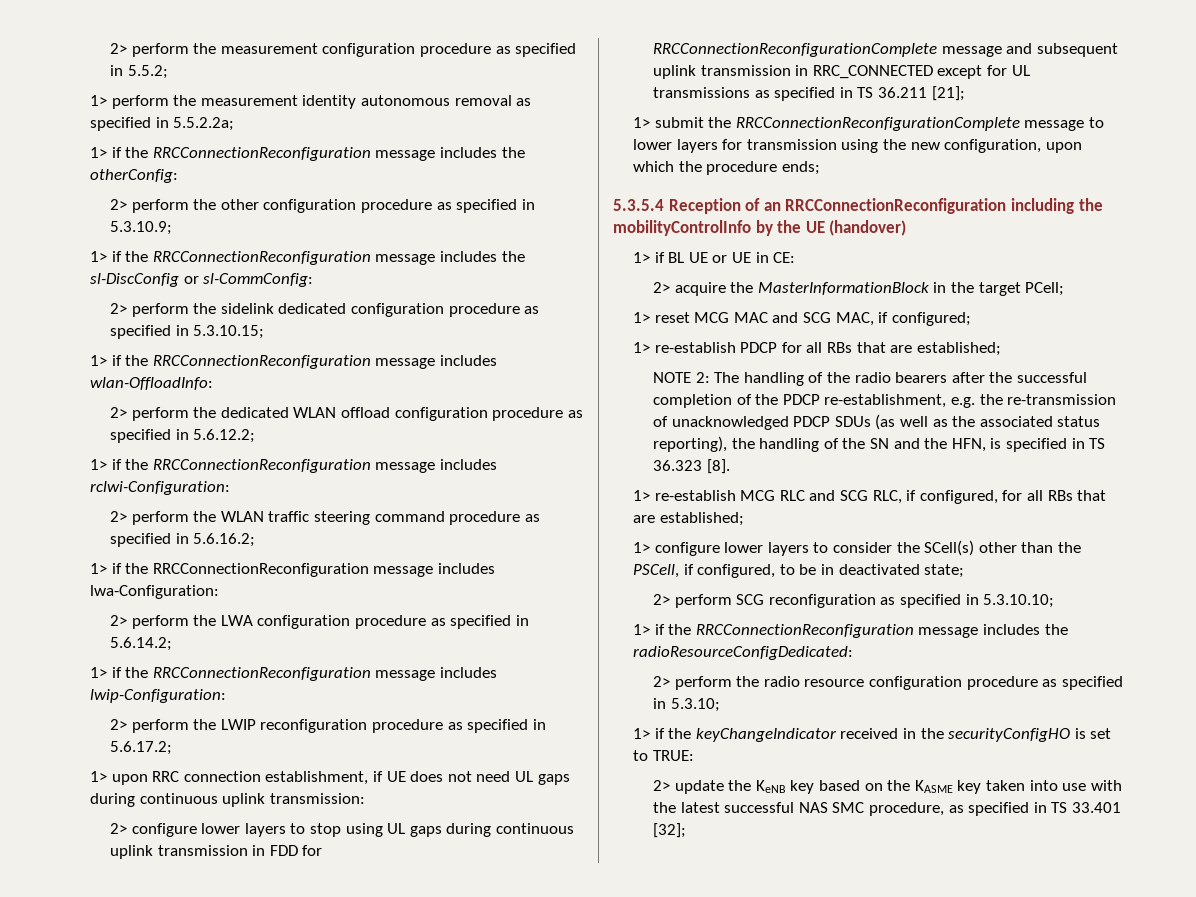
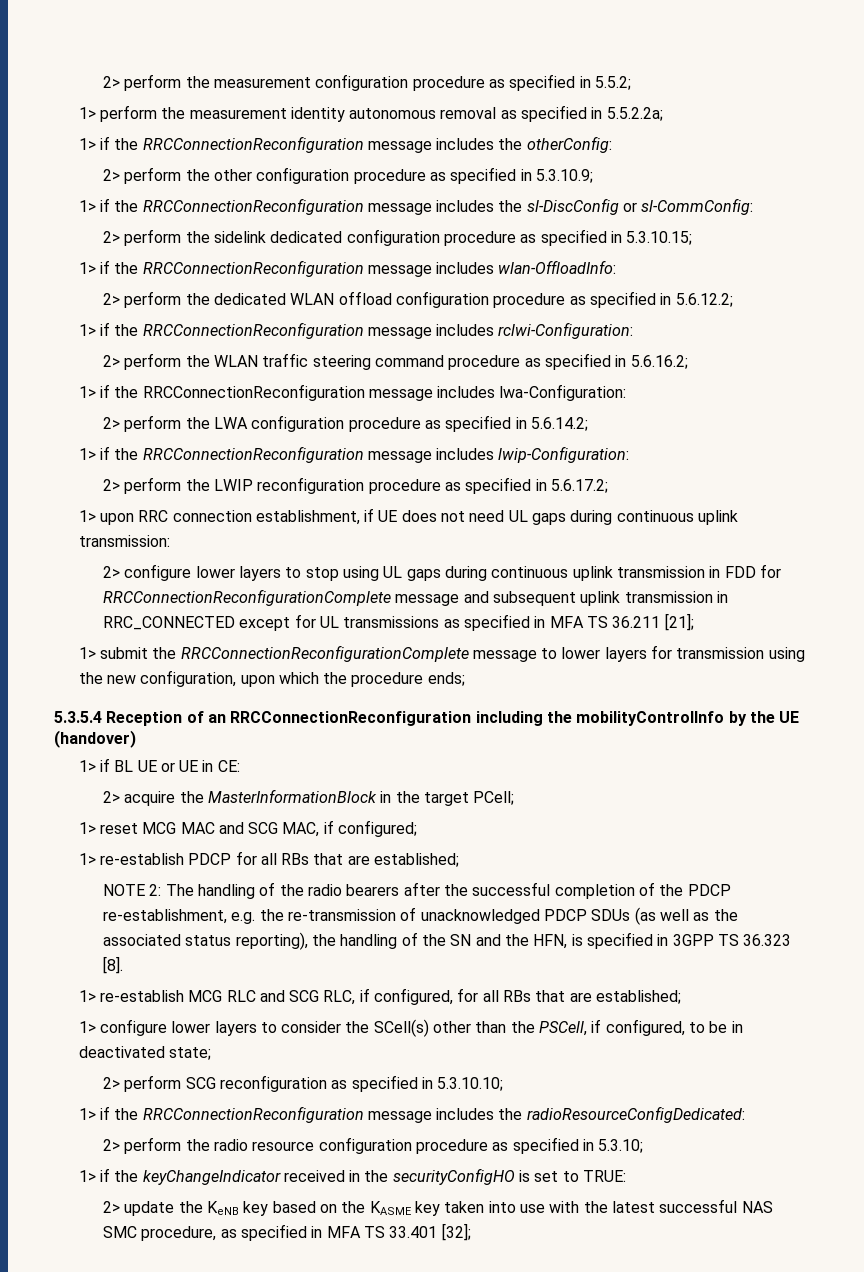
(853, 92) none -> [549,616,584,628] MFA
(1085, 443) none -> [672,934,714,946] 3GPP
(1047, 807) none -> [326,1226,361,1238] MFA

